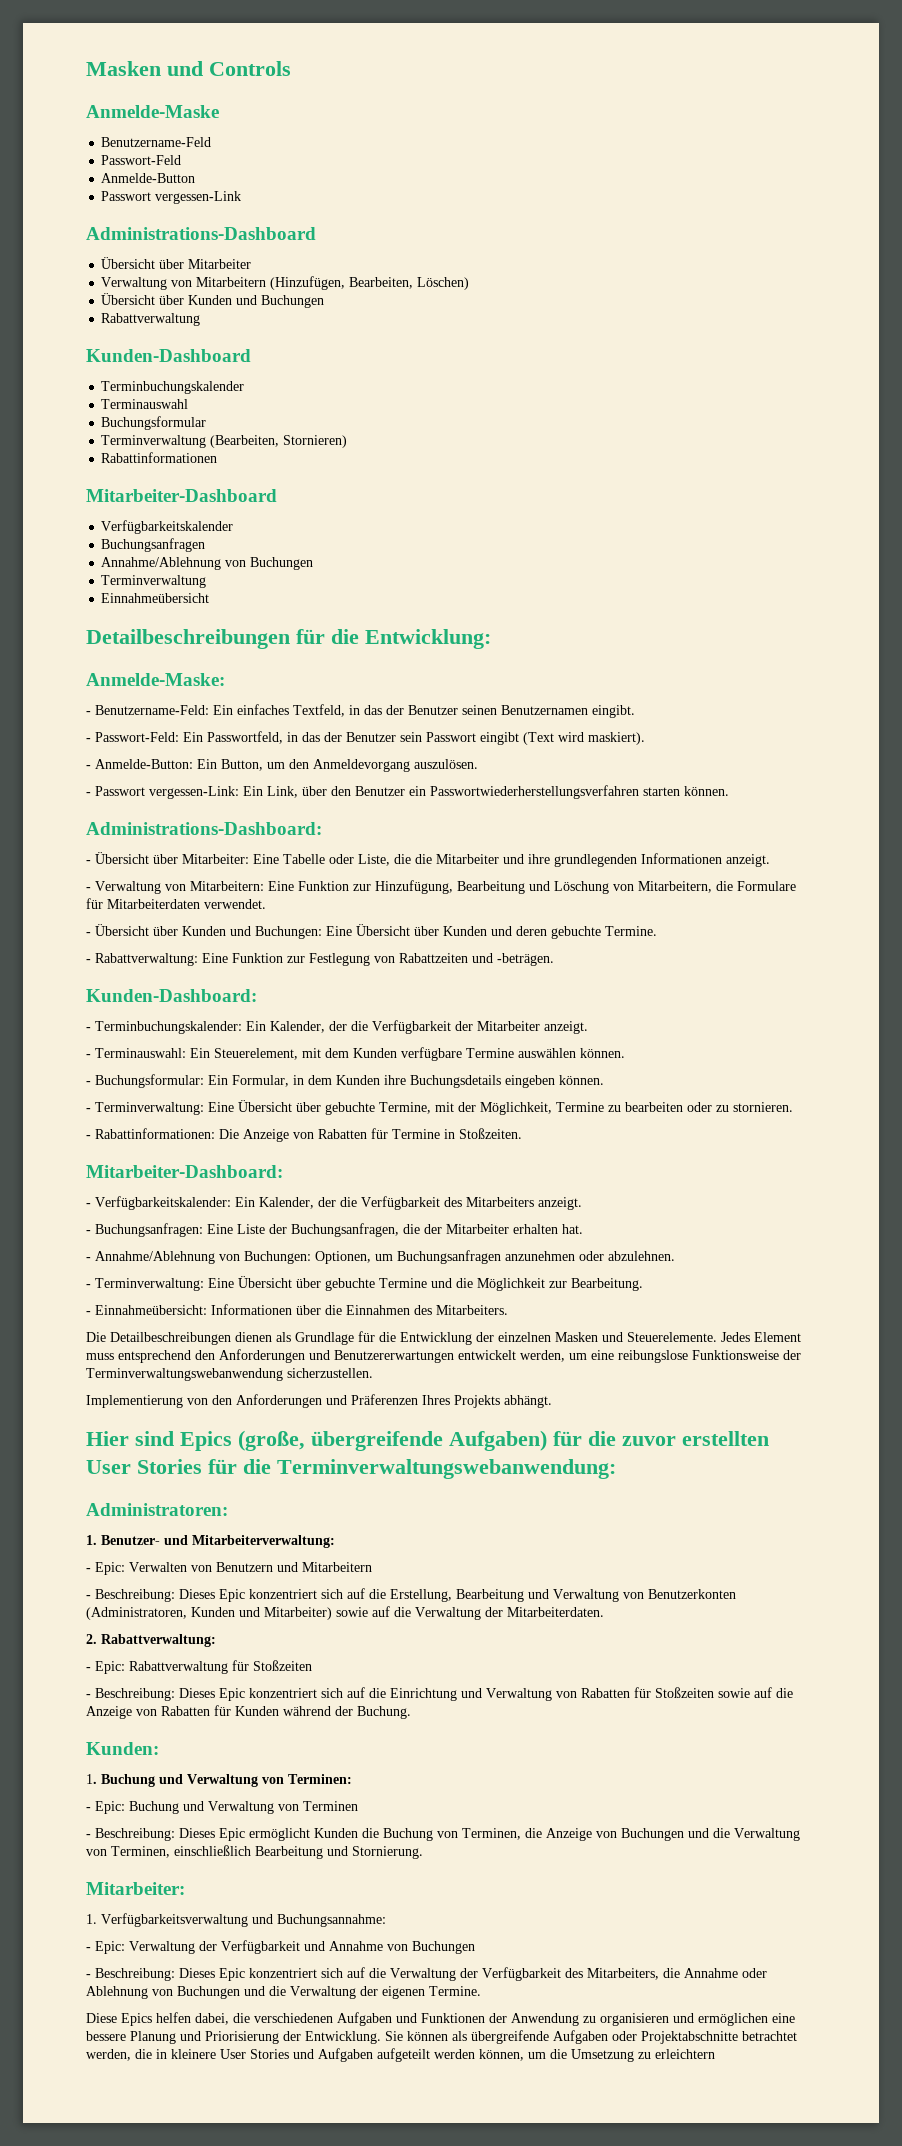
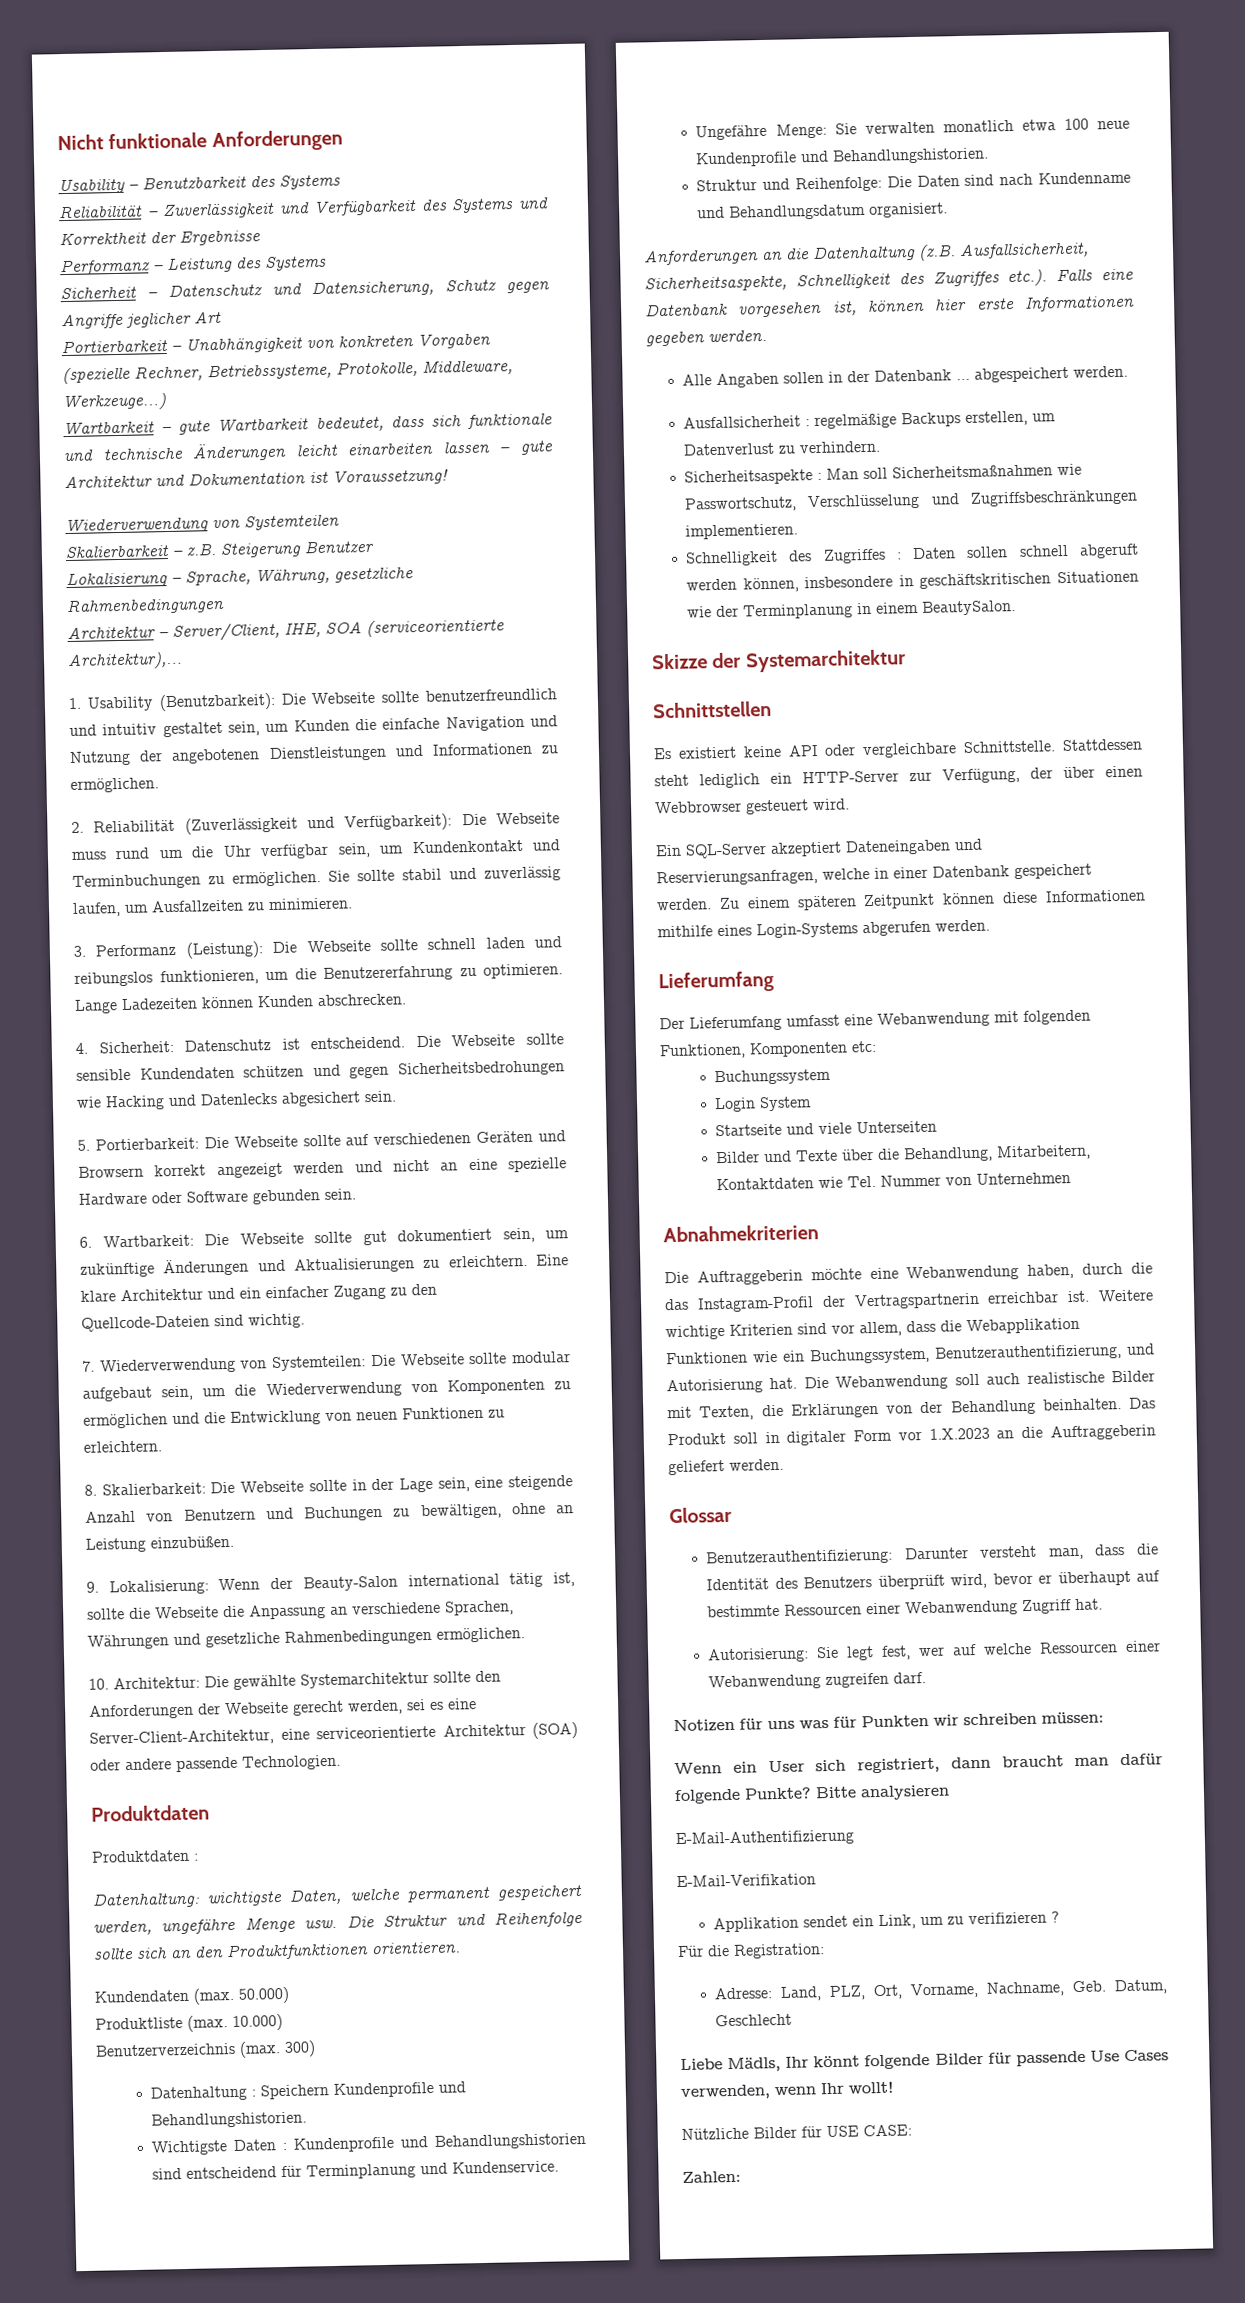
[86,61,291,76] [86,105,219,118] [101,137,212,147] [101,155,182,165] [101,173,196,183] [101,191,242,204] [86,227,316,240] [101,257,252,269] [101,276,470,290] [101,293,325,308] [101,313,201,326] [86,349,251,362] [101,381,245,394] [101,399,189,409] [101,416,207,430] [101,435,348,448] [101,452,218,463] [86,489,277,502] [101,520,234,534] [101,538,206,552] [101,557,314,570] [101,575,207,588] [101,593,210,603] [86,629,491,649] [86,673,225,686] [86,704,635,718] [86,731,645,745] [86,759,478,772] [86,785,729,799] [86,822,322,835] [86,852,770,867] [86,880,796,894] [86,898,266,909] [86,924,657,939] [86,953,554,966] [86,989,257,1002] [86,1020,588,1034] [86,1047,625,1061] [86,1074,604,1088] [86,1100,793,1115] [86,1128,522,1142] [86,1165,283,1178] [86,1196,582,1210] [86,1223,583,1237] [86,1250,675,1264] [86,1276,643,1291] [86,1304,508,1315] [86,1331,801,1345] [86,1349,801,1363] [86,1368,373,1381] [86,1394,552,1408] [86,1430,769,1451] [86,1459,616,1479] [86,1503,228,1516] [86,1535,335,1548] [86,1562,372,1575] [86,1588,736,1602] [86,1606,604,1620] [86,1634,216,1647] [86,1660,312,1674] [86,1687,793,1701] [86,1705,411,1719] [86,1742,159,1755] [86,1774,352,1787] [86,1801,358,1814] [86,1828,800,1841] [86,1845,423,1859] [86,1882,185,1895] [86,1913,386,1927] [86,1940,475,1954] [86,1967,767,1981] [86,1986,481,1999] [86,2012,795,2026] [86,2030,797,2044] [86,2048,715,2062] Masken und Controls // Anmelde-Maske // Benutzername-Feld // Passwort-Feld // Anmelde-Button // Passwort vergessen-Link // Administrations-Dashboard // Übersicht über Mitarbeiter // Verwaltung von Mitarbeitern (Hinzufügen, Bearbeiten, Löschen) // Übersicht über Kunden und Buchungen // Rabattverwaltung // Kunden-Dashboard // Terminbuchungskalender // Terminauswahl // Buchungsformular // Terminverwaltung (Bearbeiten, Stornieren) // Rabattinformationen // Mitarbeiter-Dashboard // Verfügbarkeitskalender // Buchungsanfragen // Annahme/Ablehnung von Buchungen // Terminverwaltung // Einnahmeübersicht // Detailbeschreibungen für die Entwicklung: // Anmelde-Maske: // - Benutzername-Feld: Ein einfaches Textfeld, in das der Benutzer seinen Benutzernamen eingibt. // - Passwort-Feld: Ein Passwortfeld, in das der Benutzer sein Passwort eingibt (Text wird maskiert). // - Anmelde-Button: Ein Button, um den Anmeldevorgang auszulösen. // - Passwort vergessen-Link: Ein Link, über den Benutzer ein Passwortwiederherstellungsverfahren starten können. // Administrations-Dashboard: // - Übersicht über Mitarbeiter: Eine Tabelle oder Liste, die die Mitarbeiter und ihre grundlegenden Informationen anzeigt. // - Verwaltung von Mitarbeitern: Eine Funktion zur Hinzufügung, Bearbeitung und Löschung von Mitarbeitern, die Formulare für Mitarbeiterdaten verwendet. // - Übersicht über Kunden und Buchungen: Eine Übersicht über Kunden und deren gebuchte Termine. // - Rabattverwaltung: Eine Funktion zur Festlegung von Rabattzeiten und -beträgen. // Kunden-Dashboard: // - Terminbuchungskalender: Ein Kalender, der die Verfügbarkeit der Mitarbeiter anzeigt. // - Terminauswahl: Ein Steuerelement, mit dem Kunden verfügbare Termine auswählen können. // - Buchungsformular: Ein Formular, in dem Kunden ihre Buchungsdetails eingeben können. // - Terminverwaltung: Eine Übersicht über gebuchte Termine, mit der Möglichkeit, Termine zu bearbeiten oder zu stornieren. // - Rabattinformationen: Die Anzeige von Rabatten für Termine in Stoßzeiten. // Mitarbeiter-Dashboard: // - Verfügbarkeitskalender: Ein Kalender, der die Verfügbarkeit des Mitarbeiters anzeigt. // - Buchungsanfragen: Eine Liste der Buchungsanfragen, die der Mitarbeiter erhalten hat. // - Annahme/Ablehnung von Buchungen: Optionen, um Buchungsanfragen anzunehmen oder abzulehnen. // - Terminverwaltung: Eine Übersicht über gebuchte Termine und die Möglichkeit zur Bearbeitung. // - Einnahmeübersicht: Informationen über die Einnahmen des Mitarbeiters. // Die Detailbeschreibungen dienen als Grundlage für die Entwicklung der einzelnen Masken und Steuerelemente. Jedes Element muss entsprechend den Anforderungen und Benutzererwartungen entwickelt werden, um eine reibungslose Funktionsweise der Terminverwaltungswebanwendung sicherzustellen. // Implementierung von den Anforderungen und Präferenzen Ihres Projekts abhängt. // Hier sind Epics (große, übergreifende Aufgaben) für die zuvor erstellten User Stories für die Terminverwaltungswebanwendung: // Administratoren: // 1. Benutzer- und Mitarbeiterverwaltung: // - Epic: Verwalten von Benutzern und Mitarbeitern // - Beschreibung: Dieses Epic konzentriert sich auf die Erstellung, Bearbeitung und Verwaltung von Benutzerkonten (Administratoren, Kunden und Mitarbeiter) sowie auf die Verwaltung der Mitarbeiterdaten. // 2. Rabattverwaltung: // - Epic: Rabattverwaltung für Stoßzeiten // - Beschreibung: Dieses Epic konzentriert sich auf die Einrichtung und Verwaltung von Rabatten für Stoßzeiten sowie auf die Anzeige von Rabatten für Kunden während der Buchung. // Kunden: // 1. Buchung und Verwaltung von Terminen: // - Epic: Buchung und Verwaltung von Terminen // - Beschreibung: Dieses Epic ermöglicht Kunden die Buchung von Terminen, die Anzeige von Buchungen und die Verwaltung von Terminen, einschließlich Bearbeitung und Stornierung. // Mitarbeiter: // 1. Verfügbarkeitsverwaltung und Buchungsannahme: // - Epic: Verwaltung der Verfügbarkeit und Annahme von Buchungen // - Beschreibung: Dieses Epic konzentriert sich auf die Verwaltung der Verfügbarkeit des Mitarbeiters, die Annahme oder Ablehnung von Buchungen und die Verwaltung der eigenen Termine. // Diese Epics helfen dabei, die verschiedenen Aufgaben und Funktionen der Anwendung zu organisieren und ermöglichen eine bessere Planung und Priorisierung der Entwicklung. Sie können als übergreifende Aufgaben oder Projektabschnitte betrachtet werden, die in kleinere User Stories und Aufgaben aufgeteilt werden können, um die Umsetzung zu erleichtern -> [57,129,343,153] [58,174,341,195] [58,197,549,220] [59,230,261,246] [59,255,327,276] [60,279,550,300] [61,311,222,330] [61,332,491,354] [62,359,513,385] [62,393,167,412] [63,413,553,436] [63,440,553,462] [64,468,449,489] [65,514,340,535] [65,539,374,559] [66,567,414,589] [66,596,225,616] [67,618,505,642] [67,651,183,671] [68,688,557,712] [69,715,558,738] [69,742,558,767] [70,777,159,794] [71,812,560,835] [71,839,560,860] [72,866,561,890] [72,897,353,917] [73,936,562,959] [74,963,563,987] [74,993,407,1014] [75,1033,564,1054] [76,1060,565,1081] [76,1090,396,1111] [77,1130,566,1151] [78,1157,567,1179] [78,1188,356,1205] [79,1227,569,1248] [80,1254,569,1278] [80,1283,437,1302] [81,1313,305,1332] [82,1351,571,1375] [82,1378,571,1402] [83,1406,505,1429] [83,1440,162,1453] [84,1475,573,1496] [85,1502,574,1523] [85,1535,234,1553] [86,1572,575,1596] [87,1600,514,1620] [87,1627,525,1650] [88,1670,501,1690] [89,1698,477,1720] [89,1722,578,1747] [90,1754,341,1773] [91,1804,210,1822] [91,1849,199,1863] [92,1884,582,1909] [93,1910,583,1936] [93,1941,461,1961] [94,1986,290,2005] [95,2014,283,2032] [95,2040,316,2058] [150,2081,467,2102] [151,2111,308,2129] [151,2132,586,2156] [152,2160,560,2180] [695,118,1130,141] [695,147,990,168] [696,171,1131,193] [697,202,949,221] [643,242,1089,266] [644,268,1134,293] [645,295,1135,318] [645,329,767,347] [682,365,1129,388] [683,410,1057,430] [683,440,882,456] [684,463,1083,486] [684,489,1138,513] [685,523,799,540] [685,543,1139,567] [686,570,1139,593] [687,599,1017,620] [652,649,906,673] [653,700,772,719] [653,738,1143,760] [654,765,1143,789] [654,798,850,815] [655,838,983,859] [656,863,1092,887] [656,889,1146,911] [657,919,990,939] [658,970,774,994] [659,1009,1091,1032] [659,1040,877,1060] [714,1068,832,1086] [714,1096,813,1113] [715,1120,938,1137] [716,1144,1092,1164] [716,1171,1072,1191] [663,1224,819,1243] [664,1262,1153,1286] [664,1289,1154,1313] [665,1317,1080,1341] [666,1343,1155,1365] [666,1370,1155,1395] [667,1397,1156,1421] [667,1424,1156,1446] [668,1458,784,1476] [669,1506,732,1524] [706,1543,1159,1567] [706,1570,1160,1591] [707,1598,1104,1618] [708,1640,1161,1664] [708,1672,927,1691] [673,1711,1104,1733] [674,1753,1163,1775] [674,1784,950,1805] [675,1829,854,1848] [676,1873,816,1888] [713,1911,1061,1933] [677,1943,825,1959] [714,1979,1168,2001] [715,2013,793,2027] [680,2049,1169,2073] [680,2081,894,2101] [681,2124,912,2141] [682,2170,741,2183] Nicht funktionale Anforderungen // Usability – Benutzbarkeit des Systems // Reliabilität – Zuverlässigkeit und Verfügbarkeit des Systems und Korrektheit der Ergebnisse // Performanz – Leistung des Systems // Sicherheit – Datenschutz und Datensicherung, Schutz gegen Angriffe jeglicher Art // Portierbarkeit – Unabhängigkeit von konkreten Vorgaben (spezielle Rechner, Betriebssysteme, Protokolle, Middleware, Werkzeuge…) // Wartbarkeit – gute Wartbarkeit bedeutet, dass sich funktionale und technische Änderungen leicht einarbeiten lassen – gute Architektur und Dokumentation ist Voraussetzung! // Wiederverwendung von Systemteilen // Skalierbarkeit – z.B. Steigerung Benutzer // Lokalisierung – Sprache, Währung, gesetzliche Rahmenbedingungen // Architektur – Server/Client, IHE, SOA (serviceorientierte Architektur),… // 1. Usability (Benutzbarkeit): Die Webseite sollte benutzerfreundlich und intuitiv gestaltet sein, um Kunden die einfache Navigation und Nutzung der angebotenen Dienstleistungen und Informationen zu ermöglichen. // 2. Reliabilität (Zuverlässigkeit und Verfügbarkeit): Die Webseite muss rund um die Uhr verfügbar sein, um Kundenkontakt und Terminbuchungen zu ermöglichen. Sie sollte stabil und zuverlässig laufen, um Ausfallzeiten zu minimieren. // 3. Performanz (Leistung): Die Webseite sollte schnell laden und reibungslos funktionieren, um die Benutzererfahrung zu optimieren. Lange Ladezeiten können Kunden abschrecken. // 4. Sicherheit: Datenschutz ist entscheidend. Die Webseite sollte sensible Kundendaten schützen und gegen Sicherheitsbedrohungen wie Hacking und Datenlecks abgesichert sein. // 5. Portierbarkeit: Die Webseite sollte auf verschiedenen Geräten und Browsern korrekt angezeigt werden und nicht an eine spezielle Hardware oder Software gebunden sein. // 6. Wartbarkeit: Die Webseite sollte gut dokumentiert sein, um zukünftige Änderungen und Aktualisierungen zu erleichtern. Eine klare Architektur und ein einfacher Zugang zu den Quellcode-Dateien sind wichtig. // 7. Wiederverwendung von Systemteilen: Die Webseite sollte modular aufgebaut sein, um die Wiederverwendung von Komponenten zu ermöglichen und die Entwicklung von neuen Funktionen zu erleichtern. // 8. Skalierbarkeit: Die Webseite sollte in der Lage sein, eine steigende Anzahl von Benutzern und Buchungen zu bewältigen, ohne an Leistung einzubüßen. // 9. Lokalisierung: Wenn der Beauty-Salon international tätig ist, sollte die Webseite die Anpassung an verschiedene Sprachen, Währungen und gesetzliche Rahmenbedingungen ermöglichen. // 10. Architektur: Die gewählte Systemarchitektur sollte den Anforderungen der Webseite gerecht werden, sei es eine Server-Client-Architektur, eine serviceorientierte Architektur (SOA) oder andere passende Technologien. // Produktdaten // Produktdaten : // Datenhaltung: wichtigste Daten, welche permanent gespeichert werden, ungefähre Menge usw. Die Struktur und Reihenfolge sollte sich an den Produktfunktionen orientieren. // Kundendaten (max. 50.000) // Produktliste (max. 10.000) // Benutzerverzeichnis (max. 300) // Datenhaltung : Speichern Kundenprofile und Behandlungshistorien. // Wichtigste Daten : Kundenprofile und Behandlungshistorien sind entscheidend für Terminplanung und Kundenservice. // Ungefähre Menge: Sie verwalten monatlich etwa 100 neue Kundenprofile und Behandlungshistorien. // Struktur und Reihenfolge: Die Daten sind nach Kundenname und Behandlungsdatum organisiert. // Anforderungen an die Datenhaltung (z.B. Ausfallsicherheit, Sicherheitsaspekte, Schnelligkeit des Zugriffes etc.). Falls eine Datenbank vorgesehen ist, können hier erste Informationen gegeben werden. // Alle Angaben sollen in der Datenbank … abgespeichert werden. // Ausfallsicherheit : regelmäßige Backups erstellen, um Datenverlust zu verhindern. // Sicherheitsaspekte : Man soll Sicherheitsmaßnahmen wie Passwortschutz, Verschlüsselung und Zugriffsbeschränkungen implementieren. // Schnelligkeit des Zugriffes : Daten sollen schnell abgeruft werden können, insbesondere in geschäftskritischen Situationen wie der Terminplanung in einem BeautySalon. // Skizze der Systemarchitektur // Schnittstellen // Es existiert keine API oder vergleichbare Schnittstelle. Stattdessen steht lediglich ein HTTP-Server zur Verfügung, der über einen Webbrowser gesteuert wird. // Ein SQL-Server akzeptiert Dateneingaben und Reservierungsanfragen, welche in einer Datenbank gespeichert werden. Zu einem späteren Zeitpunkt können diese Informationen mithilfe eines Login-Systems abgerufen werden. // Lieferumfang // Der Lieferumfang umfasst eine Webanwendung mit folgenden Funktionen, Komponenten etc: // Buchungssystem // Login System // Startseite und viele Unterseiten // Bilder und Texte über die Behandlung, Mitarbeitern, Kontaktdaten wie Tel. Nummer von Unternehmen // Abnahmekriterien // Die Auftraggeberin möchte eine Webanwendung haben, durch die das Instagram-Profil der Vertragspartnerin erreichbar ist. Weitere wichtige Kriterien sind vor allem, dass die Webapplikation Funktionen wie ein Buchungssystem, Benutzerauthentifizierung, und Autorisierung hat. Die Webanwendung soll auch realistische Bilder mit Texten, die Erklärungen von der Behandlung beinhalten. Das Produkt soll in digitaler Form vor 1.X.2023 an die Auftraggeberin geliefert werden. // Glossar // Benutzerauthentifizierung: Darunter versteht man, dass die Identität des Benutzers überprüft wird, bevor er überhaupt auf bestimmte Ressourcen einer Webanwendung Zugriff hat. // Autorisierung: Sie legt fest, wer auf welche Ressourcen einer Webanwendung zugreifen darf. // Notizen für uns was für Punkten wir schreiben müssen: // Wenn ein User sich registriert, dann braucht man dafür folgende Punkte? Bitte analysieren // E-Mail-Authentifizierung // E-Mail-Verifikation // Applikation sendet ein Link, um zu verifizieren ? // Für die Registration: // Adresse: Land, PLZ, Ort, Vorname, Nachname, Geb. Datum, Geschlecht // Liebe Mädls, Ihr könnt folgende Bilder für passende Use Cases verwenden, wenn Ihr wollt! // Nützliche Bilder für USE CASE: // Zahlen:

